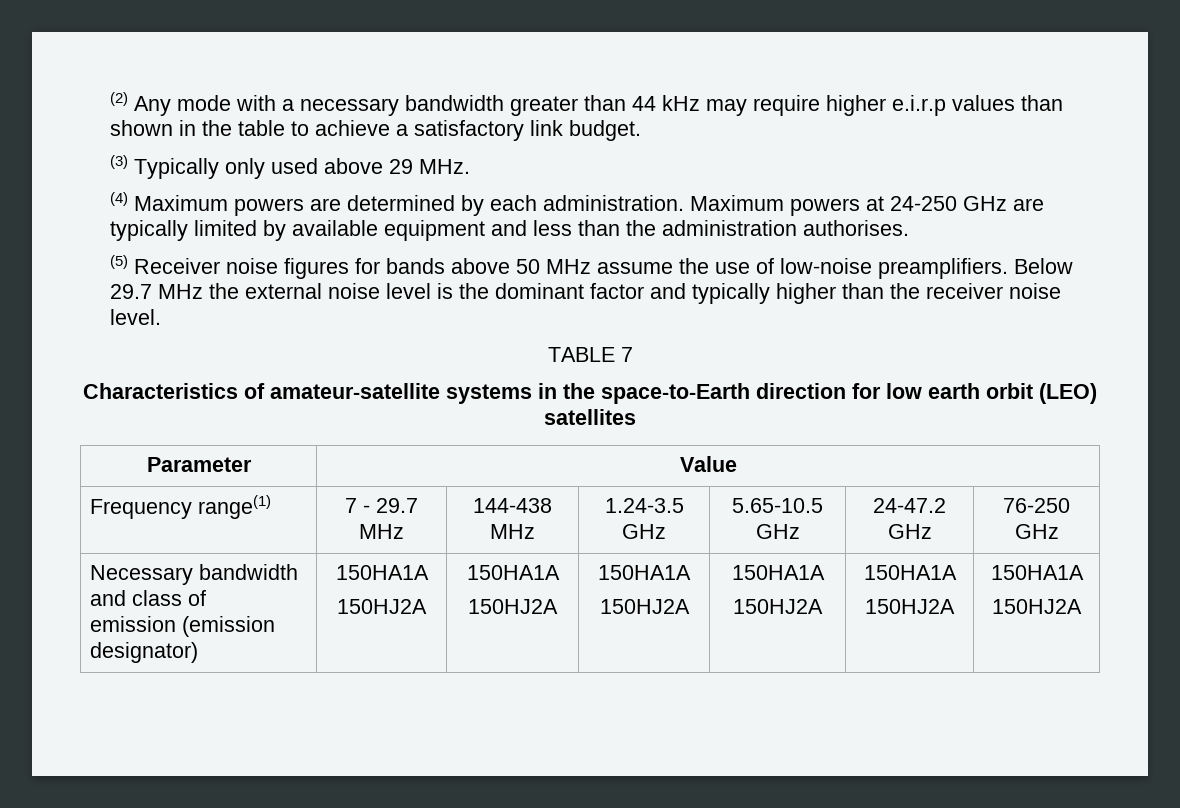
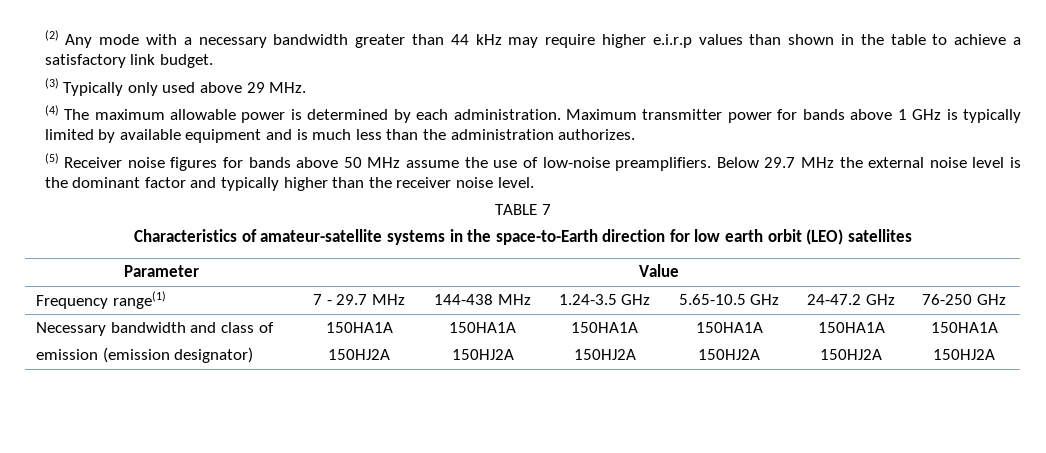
[134,195,342,216] Maximum powers are -> [64,109,302,123] The maximum allowable power is
[790,196,1045,216] powers at 24-250 GHz are -> [642,109,958,123] transmitter power for bands above 1 GHz is
(528, 228) none -> [296,129,352,140] is much
[803,220,910,236] authorises. -> [558,129,636,140] authorizes.

